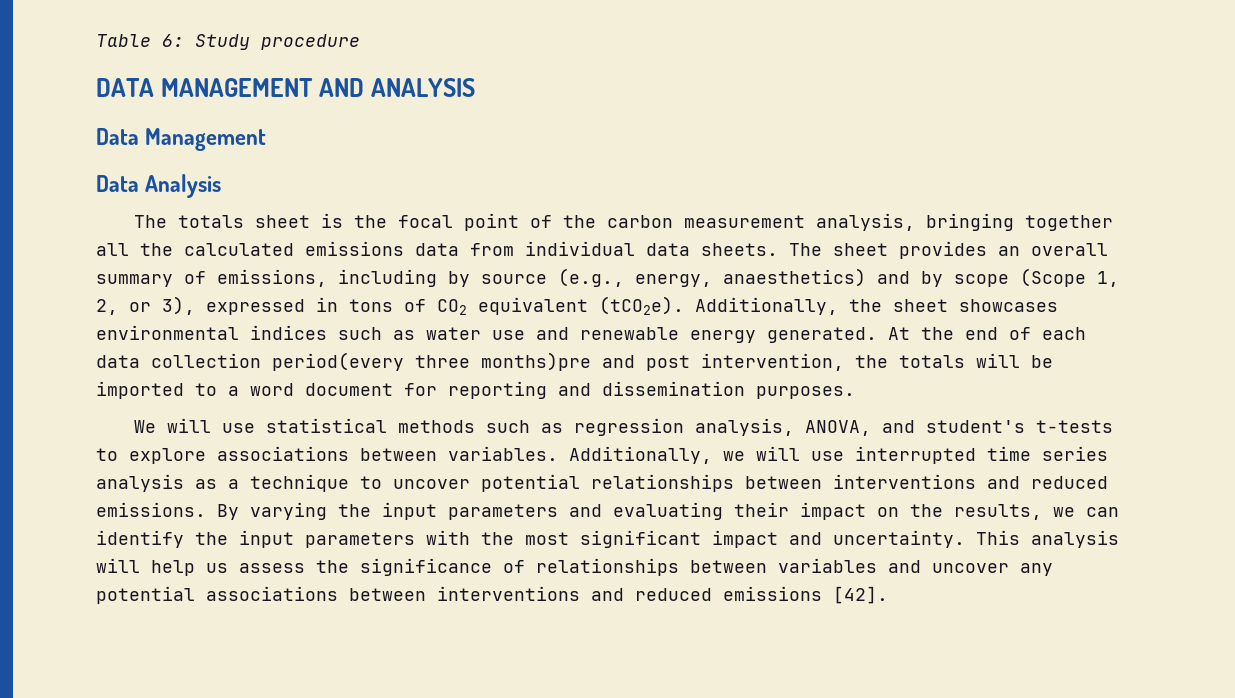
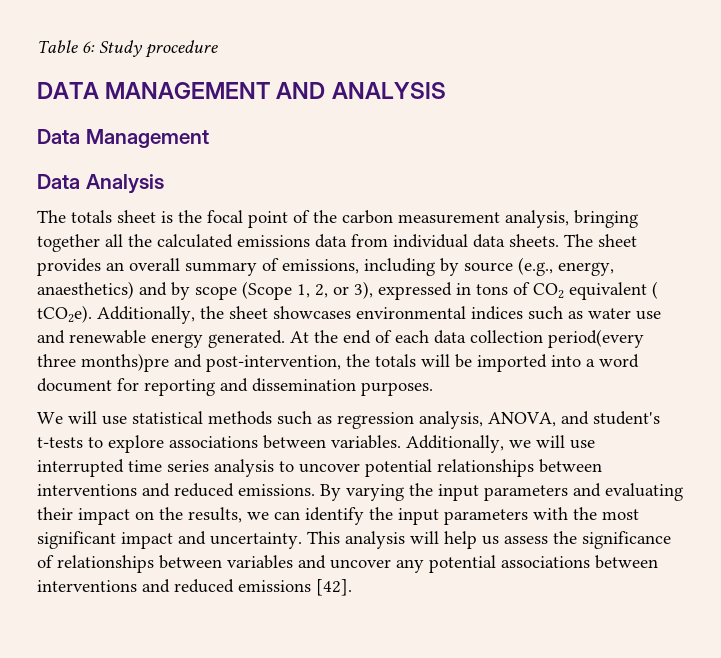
[599,296,684,315] (tCO2e). -> [652,281,658,299] [37,305,92,323] ( tCO2e).
[646,353,844,371] post intervention, -> [206,355,341,372] post-intervention,
[195,383,217,396] to -> [551,355,581,367] into
[195,474,349,492] as a technique -> (274, 468) none

